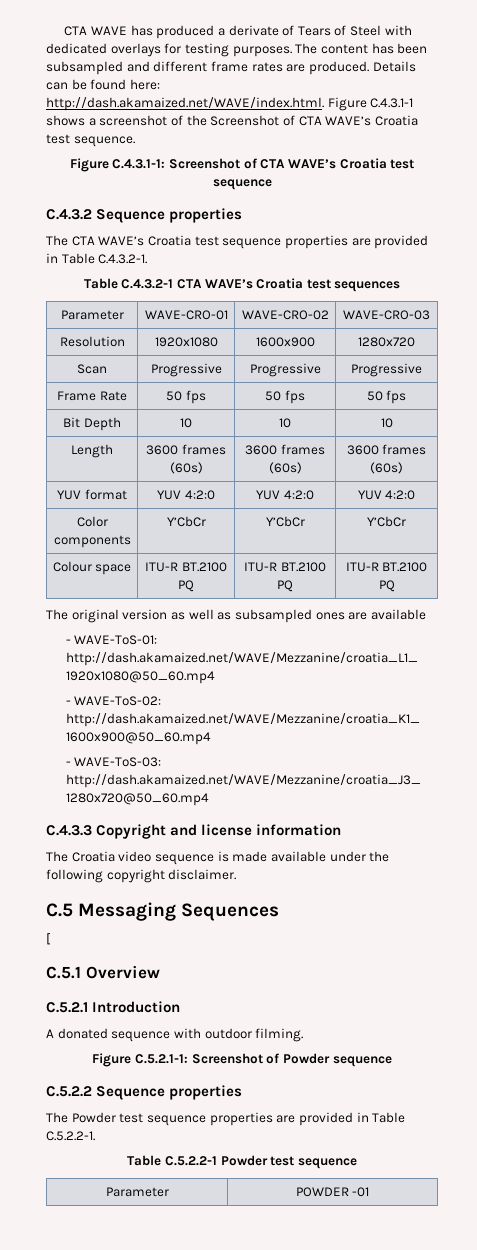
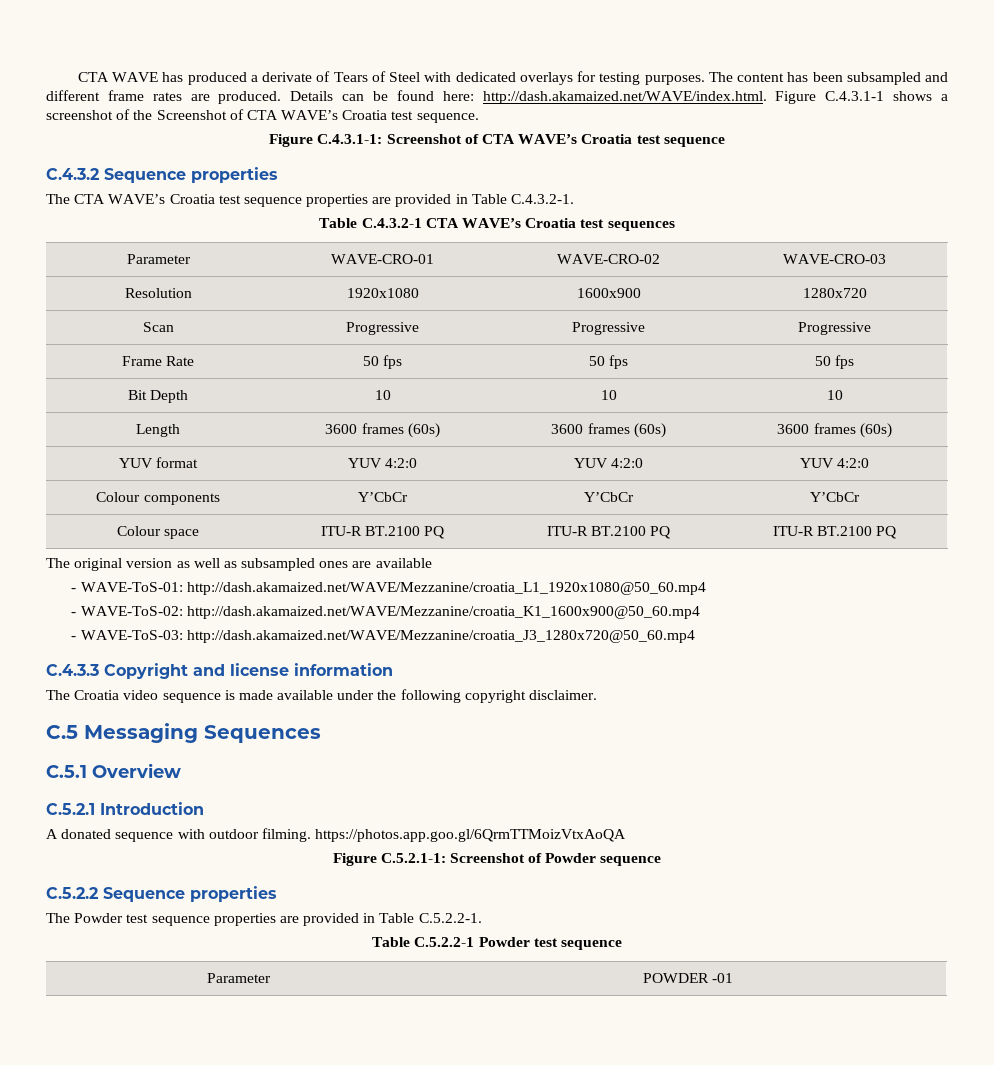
[76,516,108,527] Color -> [96,492,141,502] Colour
[46,933,51,945] // [ -> (321, 734) none
(304, 1035) none -> [315,829,627,842] https://photos.app.goo.gl/6QrmTTMoizVtxAoQA

